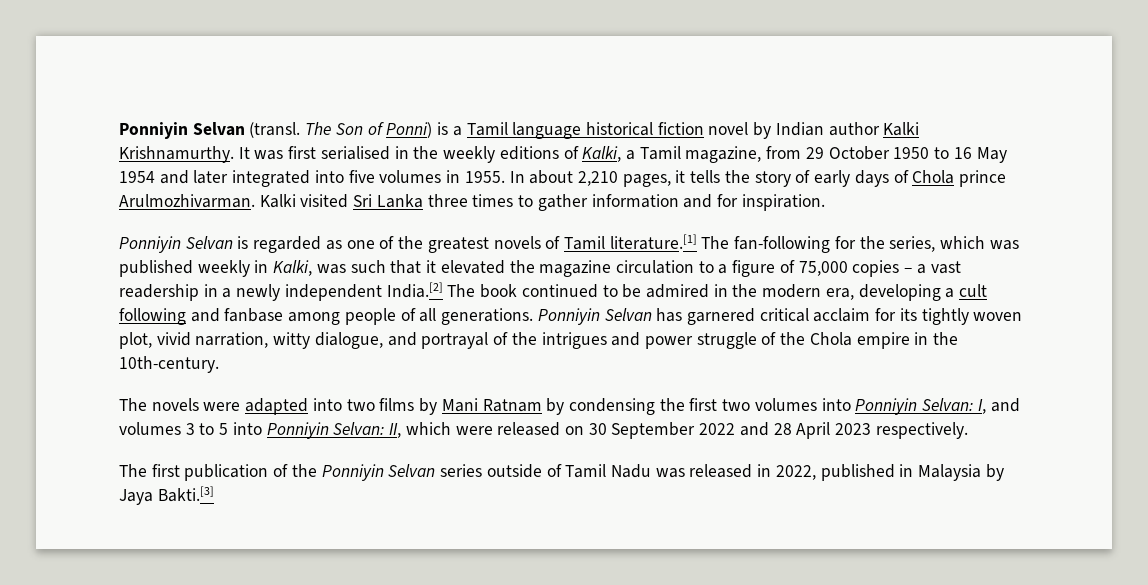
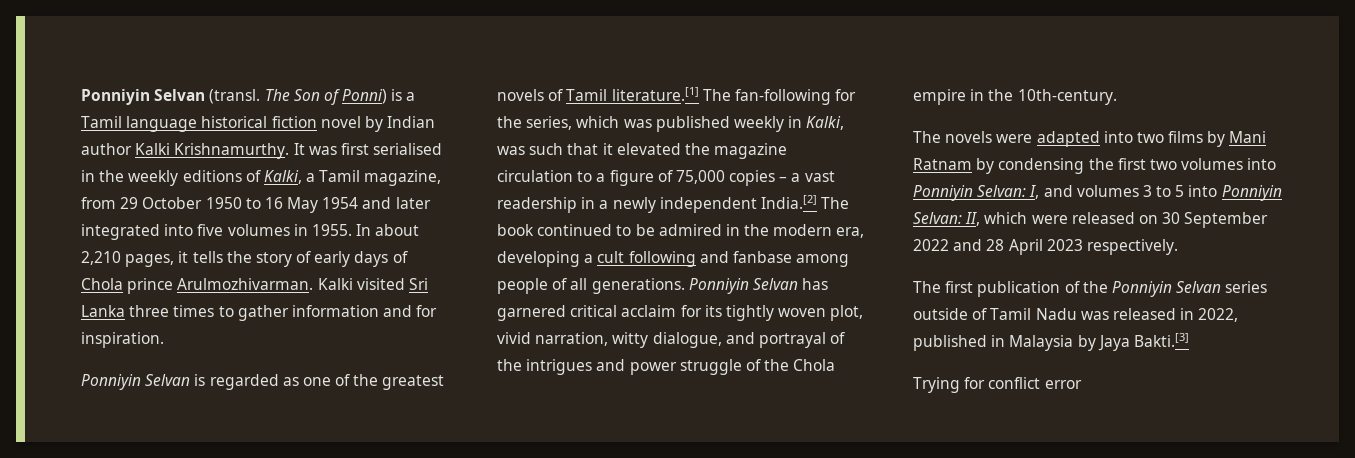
(214, 494) none -> [913,377,1082,393] // Trying for conflict error

